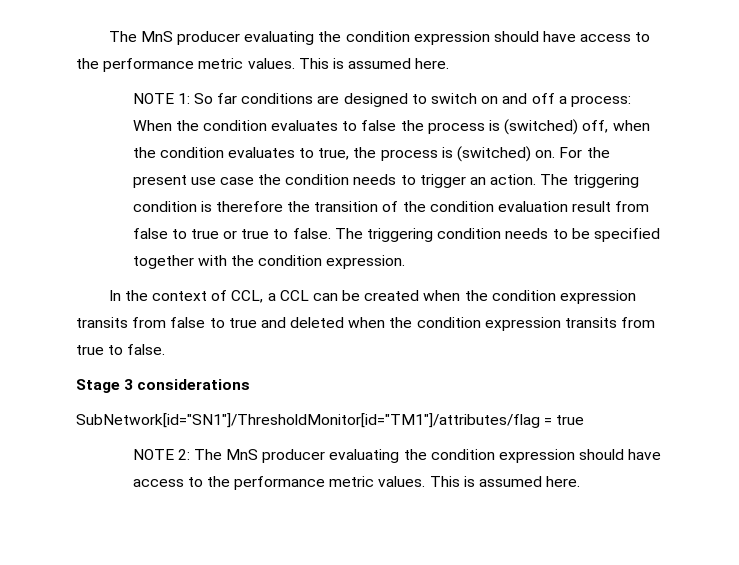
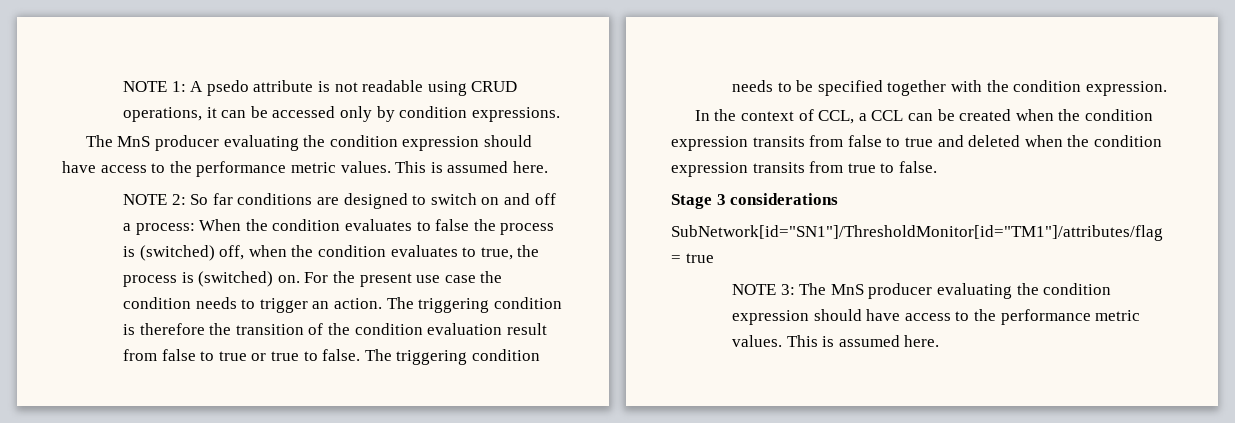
(108, 36) none -> [123,80,518,96] [123,106,560,122] NOTE 1: A psedo attribute is not readable using CRUD operations, it can be accessed only by condition expressions. //
[177,93,190,104] 1: -> [171,194,186,205] 2:
[177,449,190,460] 2: -> [780,284,795,295] 3:

